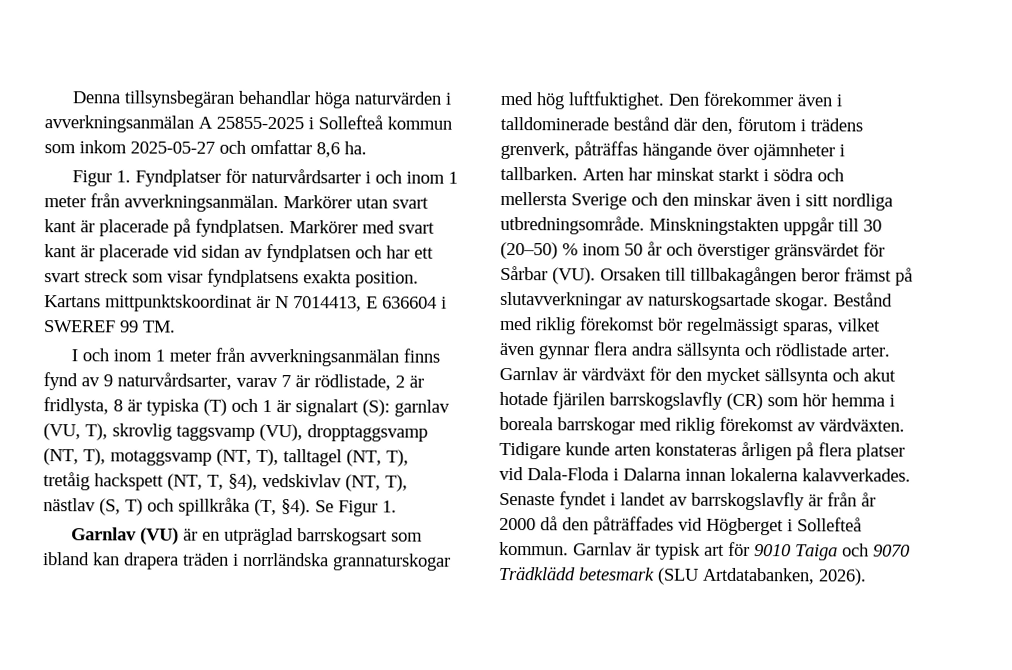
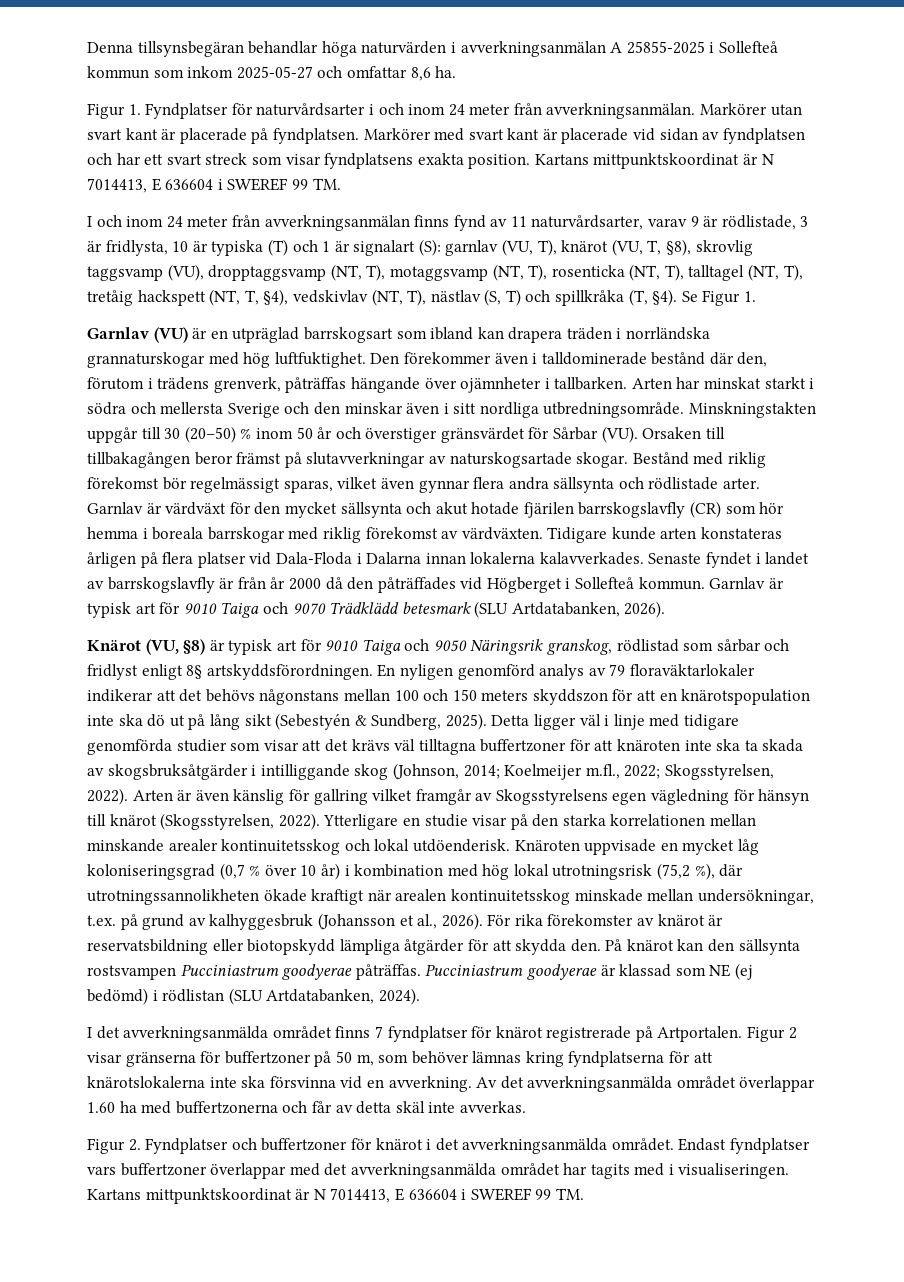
[447,171,458,184] 1 -> [448,104,465,116] 24
[154,349,165,362] 1 -> [166,216,183,228] 24
[103,374,113,387] 9 -> [510,216,527,227] 11
[281,375,291,388] 7 -> [690,216,699,227] 9
[395,375,405,388] 2 -> [800,216,809,227] 3
[113,399,123,412] 8 -> [172,241,189,252] 10
(108, 432) none -> [561,239,692,256] knärot (VU, T, §8),
(279, 457) none -> [551,264,684,281] rosenticka (NT, T),
(867, 577) none -> [87,639,790,655] [87,664,755,680] [87,689,811,705] [87,713,740,730] [87,739,804,755] [87,763,774,780] [87,788,810,805] [87,813,757,830] [87,839,759,855] [87,863,744,880] [87,889,814,905] [87,913,724,930] [87,939,800,955] [87,963,753,980] [87,988,420,1005] [87,1026,797,1042] [87,1051,713,1067] [87,1076,816,1092] [87,1101,526,1114] [87,1138,811,1154] [87,1163,790,1179] [87,1188,584,1204] // Knärot (VU, §8) är typisk art för 9010 Taiga och 9050 Näringsrik granskog, rödlistad som sårbar och fridlyst enligt 8§ artskyddsförordningen. En nyligen genomförd analys av 79 floraväktarlokaler indikerar att det behövs någonstans mellan 100 och 150 meters skyddszon för att en knärotspopulation inte ska dö ut på lång sikt (Sebestyén & Sundberg, 2025). Detta ligger väl i linje med tidigare genomförda studier som visar att det krävs väl tilltagna buffertzoner för att knäroten inte ska ta skada av skogsbruksåtgärder i intilliggande skog (Johnson, 2014; Koelmeijer m.fl., 2022; Skogsstyrelsen, 2022). Arten är även känslig för gallring vilket framgår av Skogsstyrelsens egen vägledning för hänsyn till knärot (Skogsstyrelsen, 2022). Ytterligare en studie visar på den starka korrelationen mellan minskande arealer kontinuitetsskog och lokal utdöenderisk. Knäroten uppvisade en mycket låg koloniseringsgrad (0,7 % över 10 år) i kombination med hög lokal utrotningsrisk (75,2 %), där utrotningssannolikheten ökade kraftigt när arealen kontinuitetsskog minskade mellan undersökningar, t.ex. på grund av kalhyggesbruk (Johansson et al., 2026). För rika förekomster av knärot är reservatsbildning eller biotopskydd lämpliga åtgärder för att skydda den. På knärot kan den sällsynta rostsvampen Pucciniastrum goodyerae påträffas. Pucciniastrum goodyerae är klassad som NE (ej bedömd) i rödlistan (SLU Artdatabanken, 2024). // I det avverkningsanmälda området finns 7 fyndplatser för knärot registrerade på Artportalen. Figur 2 visar gränserna för buffertzoner på 50 m, som behöver lämnas kring fyndplatserna för att knärotslokalerna inte ska försvinna vid en avverkning. Av det avverkningsanmälda området överlappar 1.60 ha med buffertzonerna och får av detta skäl inte avverkas. // Figur 2. Fyndplatser och buffertzoner för knärot i det avverkningsanmälda området. Endast fyndplatser vars buffertzoner överlappar med det avverkningsanmälda området har tagits med i visualiseringen. Kartans mittpunktskoordinat är N 7014413, E 636604 i SWEREF 99 TM.

